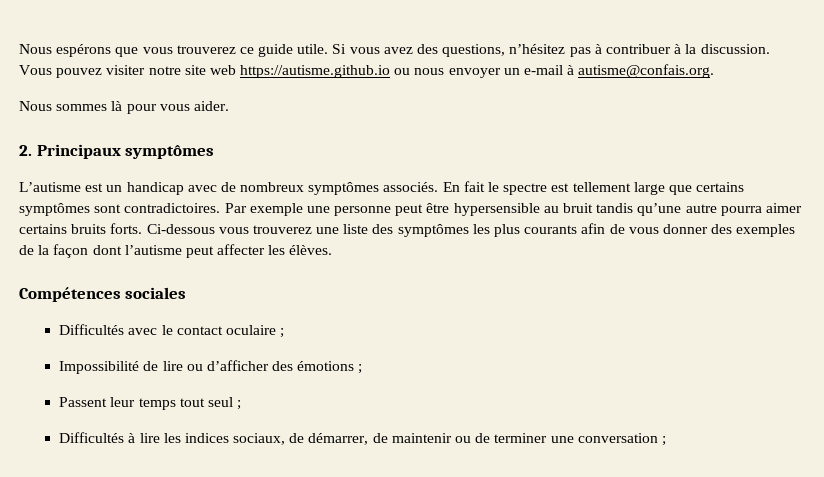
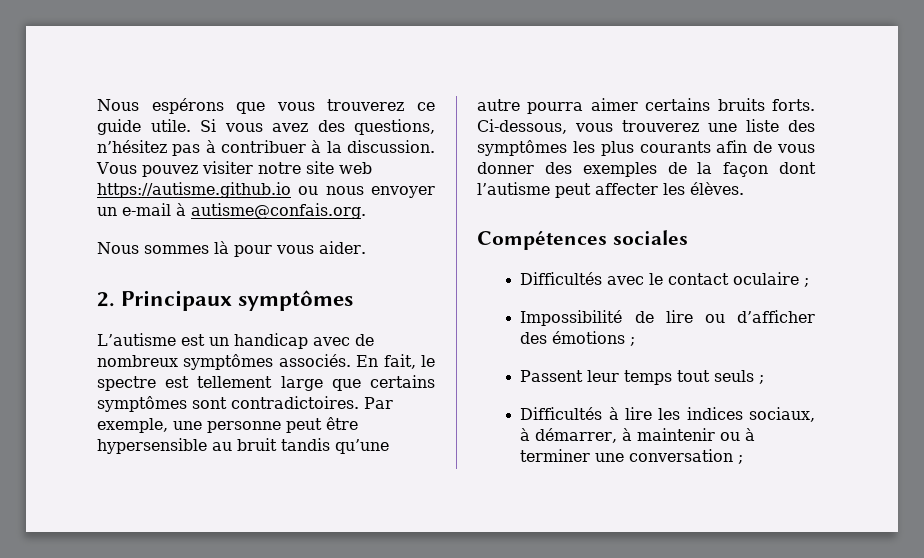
[463,181,485,192] fait -> [383,354,416,369] fait,
[249,203,303,216] exemple -> [97,418,168,433] exemple,
[146,224,215,234] Ci-dessous -> [477,119,567,134] Ci-dessous,
[207,397,233,407] seul -> [714,370,755,382] seuls
[289,433,388,445] de démarrer, de -> [520,428,633,443] à démarrer, à
[475,433,491,443] de -> [745,428,756,441] à

